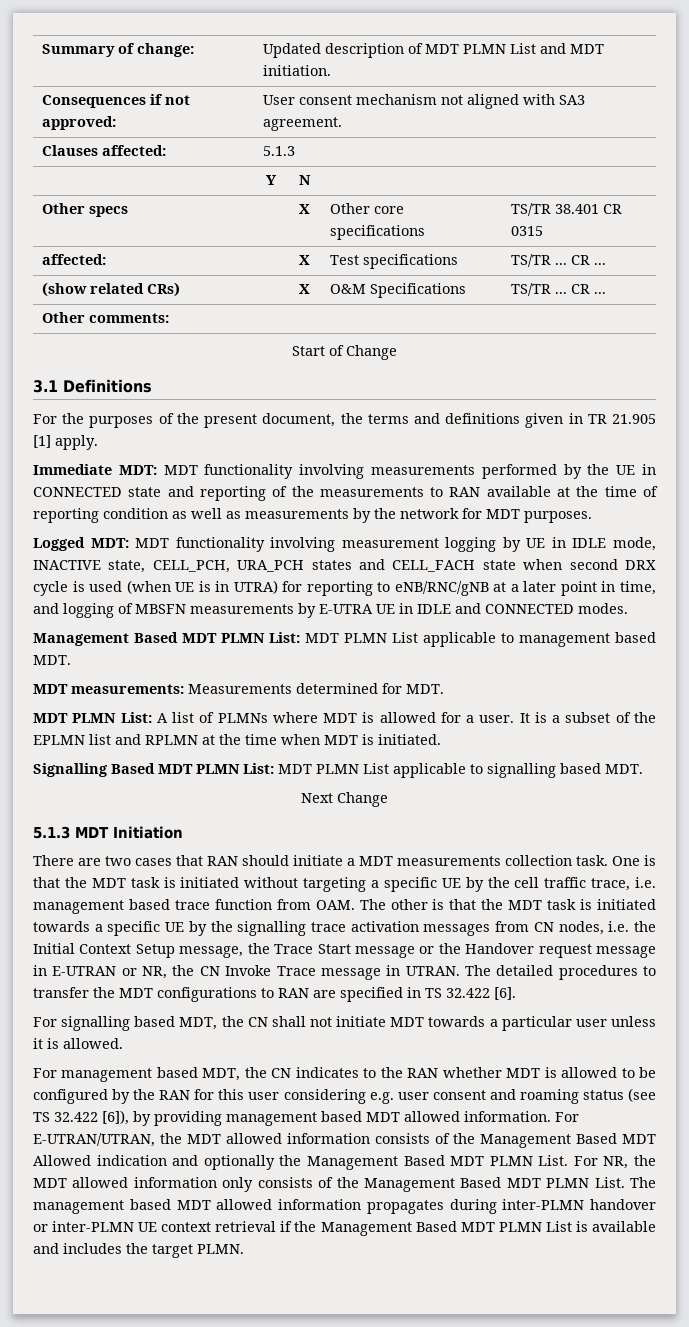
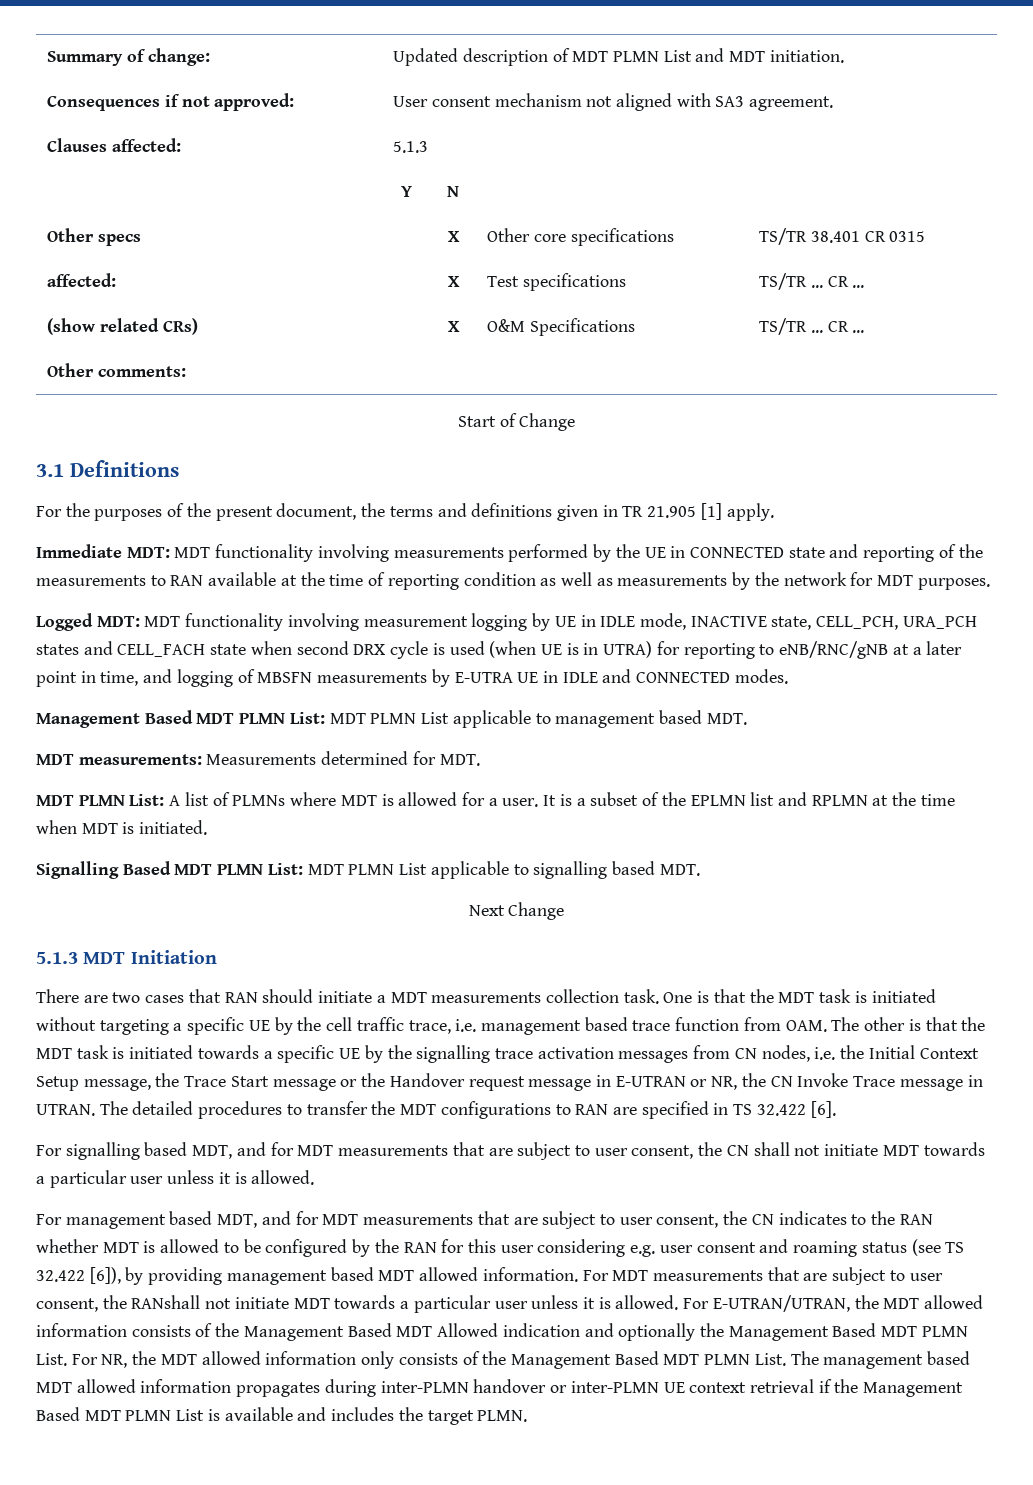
(218, 1023) none -> [236,1142,694,1160] and for MDT measurements that are subject to user consent,
(241, 1074) none -> [261,1211,719,1229] and for MDT measurements that are subject to user consent,
(579, 1117) none -> [612,1267,943,1285] [36,1295,710,1313] MDT measurements that are subject to user consent, the RANshall not initiate MDT towards a particular user unless it is allowed. For

